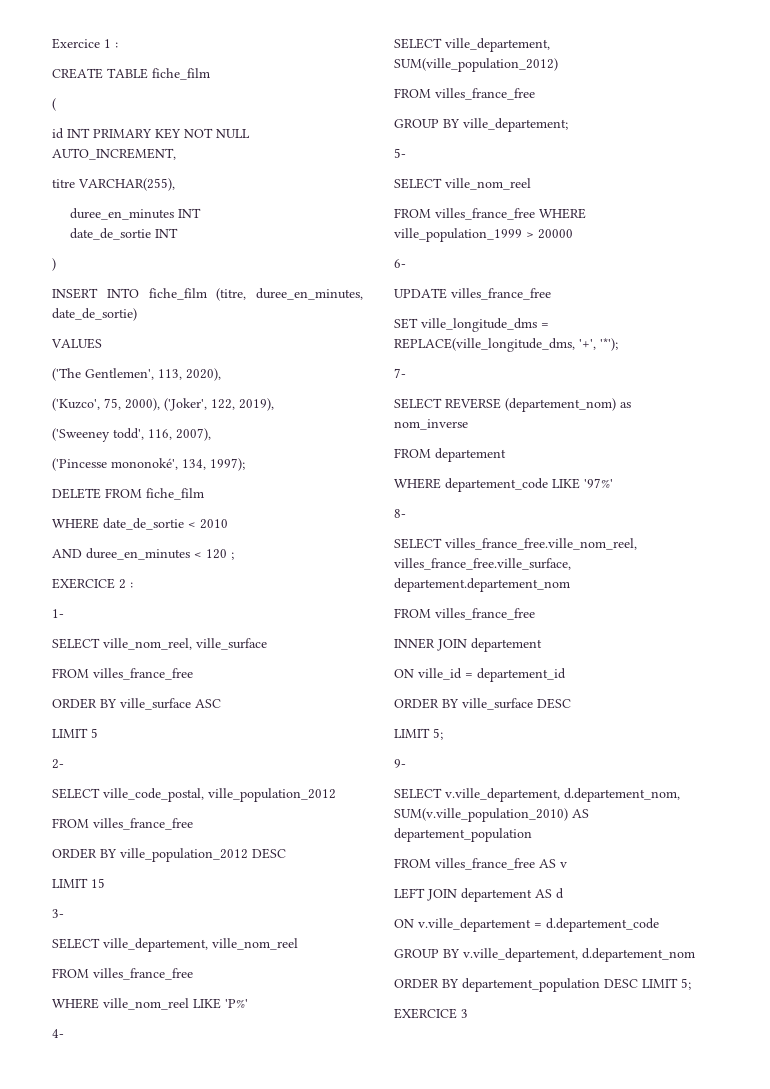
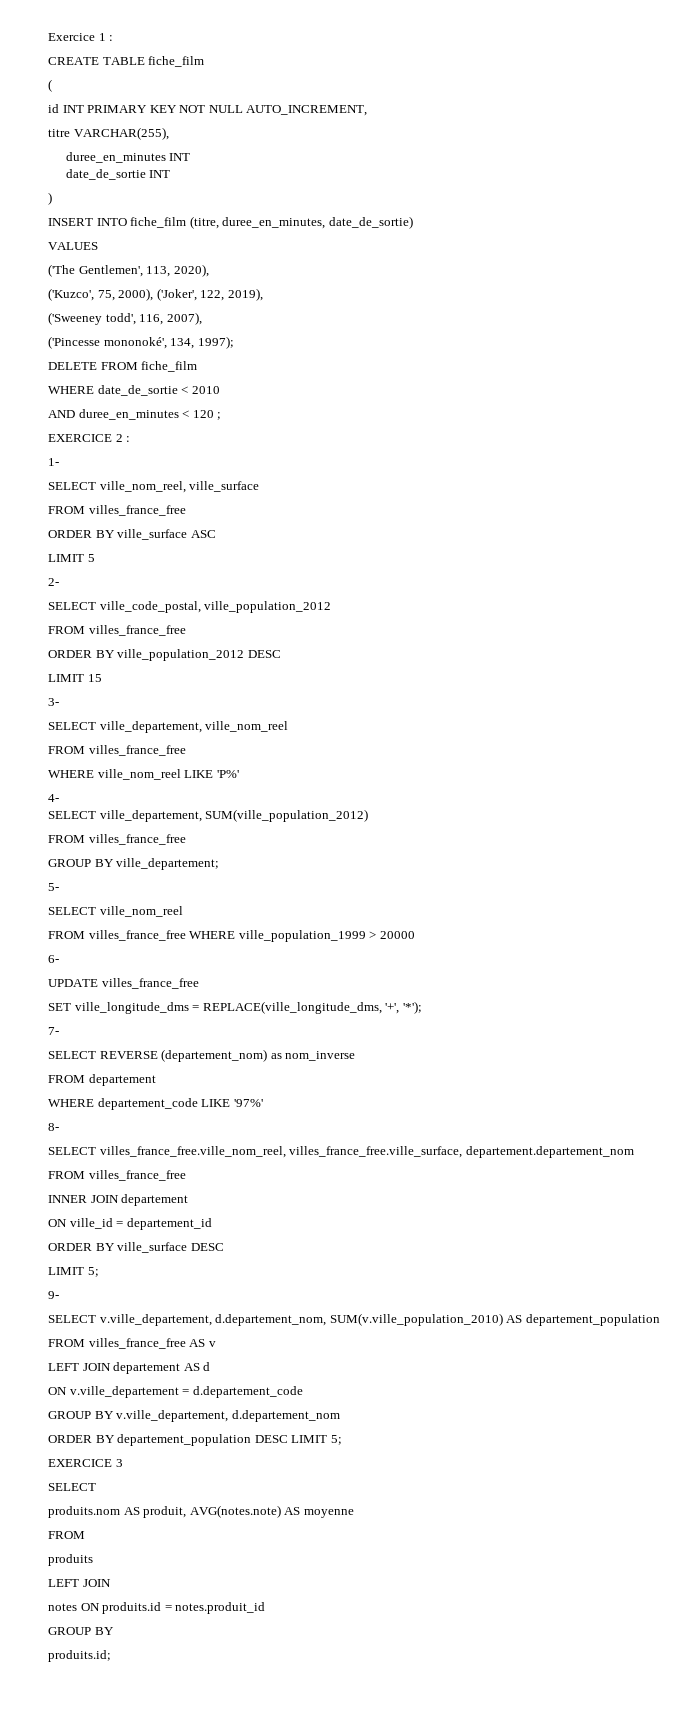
(468, 1013) none -> [48,1483,96,1491] [48,1505,354,1518] [48,1531,85,1539] [48,1554,93,1566] [48,1579,111,1587] [48,1602,266,1614] [48,1627,114,1635] [48,1650,111,1662] // SELECT // produits.nom AS produit, AVG(notes.note) AS moyenne // FROM // produits // LEFT JOIN // notes ON produits.id = notes.produit_id // GROUP BY // produits.id;

